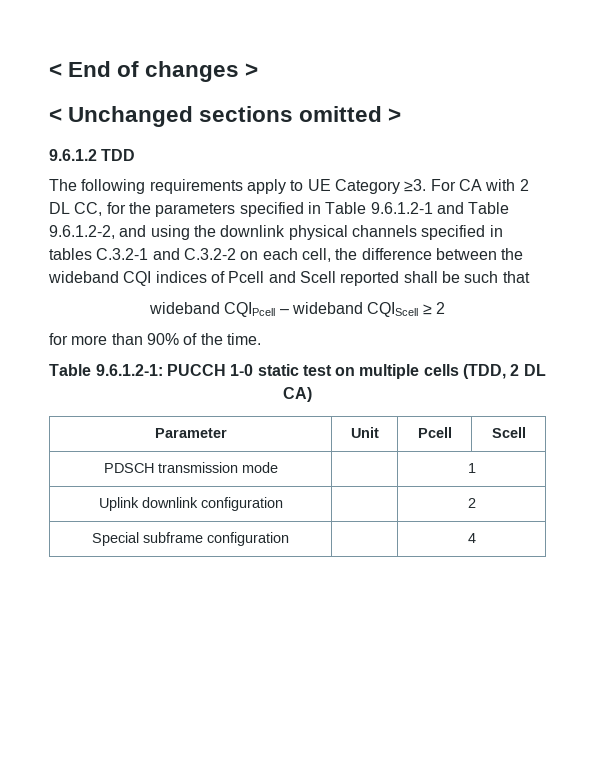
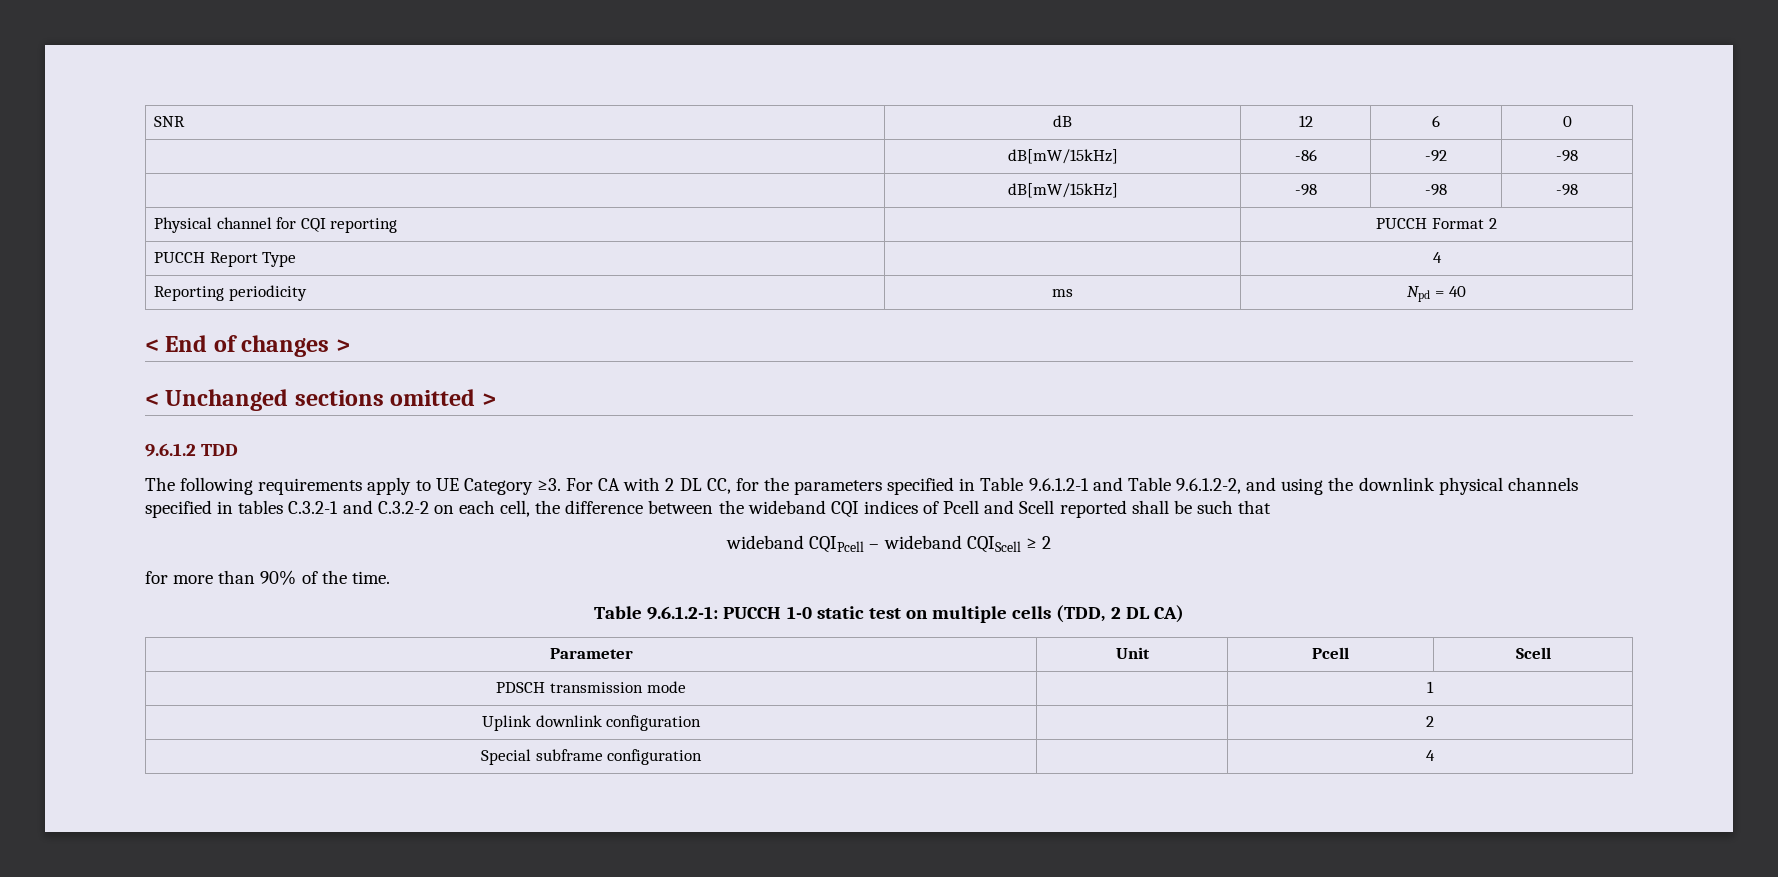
(49, 70) none -> [153,116,185,127] [1053,115,1072,127] [1298,115,1313,127] [1432,115,1440,127] [1562,116,1572,127] [1007,149,1118,164] [1294,149,1317,161] [1425,150,1447,162] [1556,150,1578,162] [1007,183,1118,198] [1294,184,1317,196] [1425,184,1447,196] [1556,184,1578,196] [153,217,398,233] [1376,218,1497,229] [153,252,297,267] [1432,252,1442,263] [153,285,307,301] [1052,289,1073,297] [1407,286,1466,302] SNR | dB | 12 | 6 | 0 // | dB[mW/15kHz] | -86 | -92 | -98 // | dB[mW/15kHz] | -98 | -98 | -98 // Physical channel for CQI reporting | | PUCCH Format 2 // PUCCH Report Type | | 4 // Reporting periodicity | ms | Npd = 40 //

